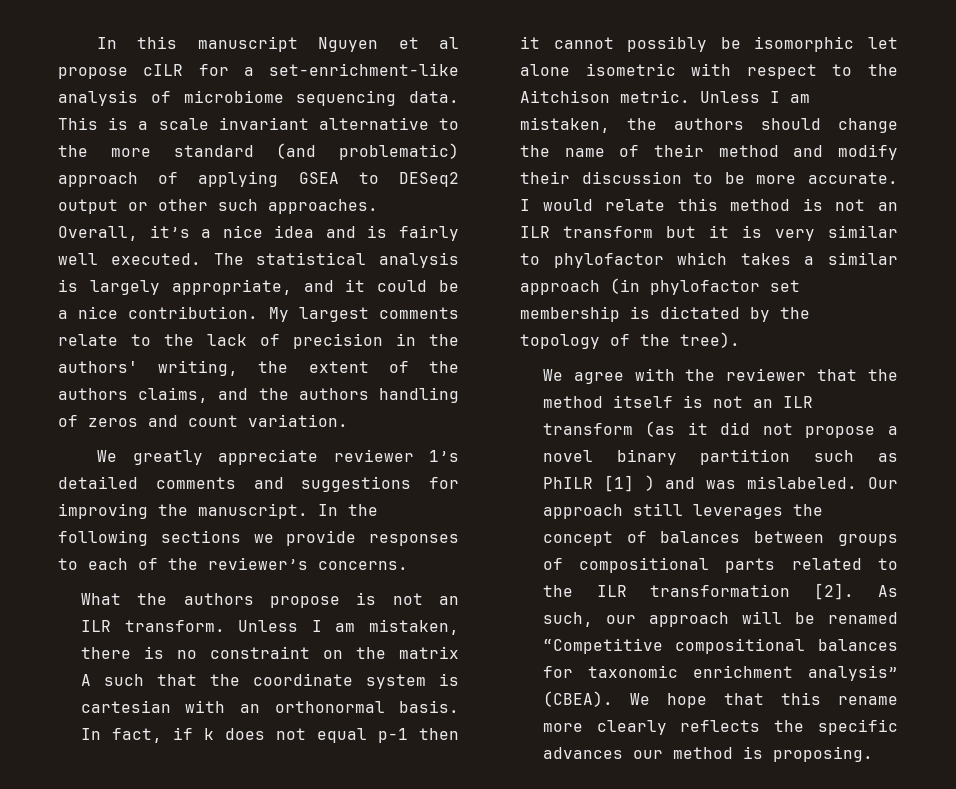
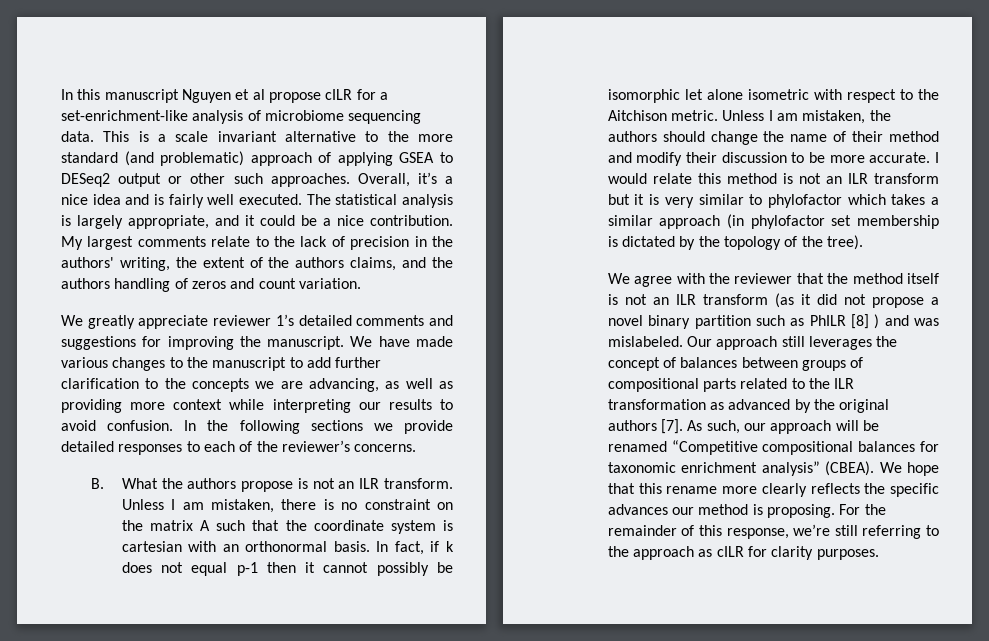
(308, 511) none -> [350,336,453,347] [61,357,382,371] [61,378,453,392] [61,399,454,413] [61,420,174,431] We have made various changes to the manuscript to add further clarification to the concepts we are advancing, as well as providing more context while interpreting our results to avoid confusion.
(357, 538) none -> [61,441,114,452] detailed
(408, 565) none -> [91,478,105,489] B.
[603,475,634,492] [1] -> [850,314,869,329] [8]
[814,583,855,600] [2]. -> [710,399,890,413] [607,419,684,434] as advanced by the original authors [7].
(873, 754) none -> [839,504,886,515] [607,524,939,539] [607,546,879,560] For the remainder of this response, we’re still referring to the approach as cILR for clarity purposes.

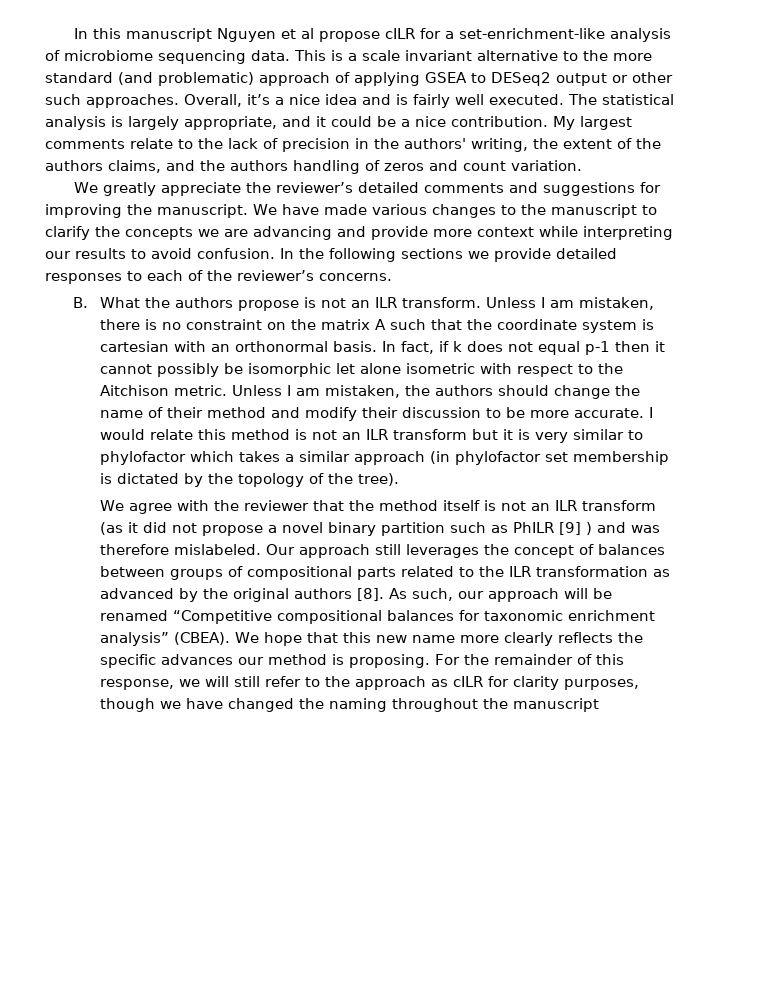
[213,314,294,326] reviewer 1’s -> [245,182,353,193] the reviewer’s
[306,357,382,368] [61,378,453,392] [61,399,122,413] add further clarification to the concepts we are advancing, as well as providing -> [45,226,428,240] clarify the concepts we are advancing and provide
[850,314,869,329] [8] -> [559,522,582,535] [9]
(939, 322) none -> [100,544,170,555] therefore
[661,419,684,434] [7]. -> [357,588,385,601] [8].
[666,486,718,494] rename -> [376,635,456,643] new name
[793,524,922,539] we’re still referring -> [179,676,302,687] we will still refer
[816,549,879,560] purposes. -> [564,679,640,690] [100,698,600,712] purposes, though we have changed the naming throughout the manuscript

